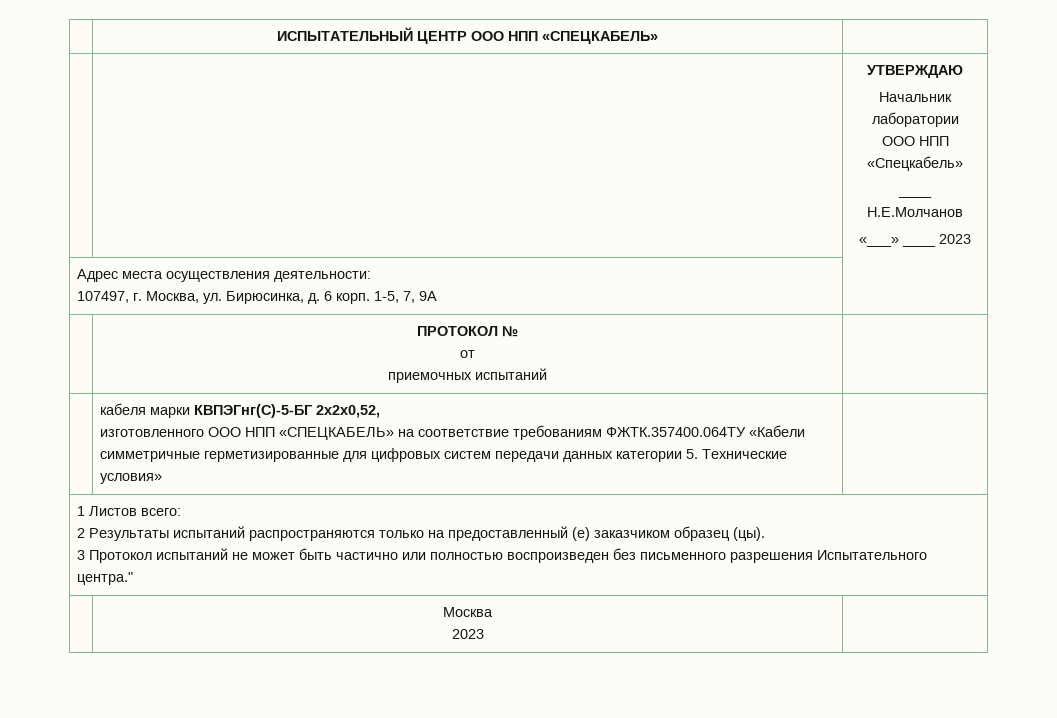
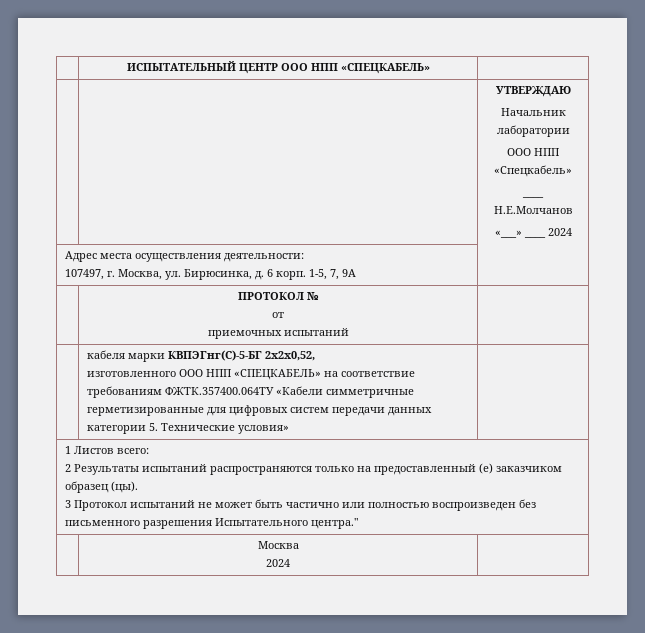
[939,234,971,244] 2023 -> [547,228,572,236] 2024
[451,629,484,639] 2023 -> [266,559,290,567] 2024

